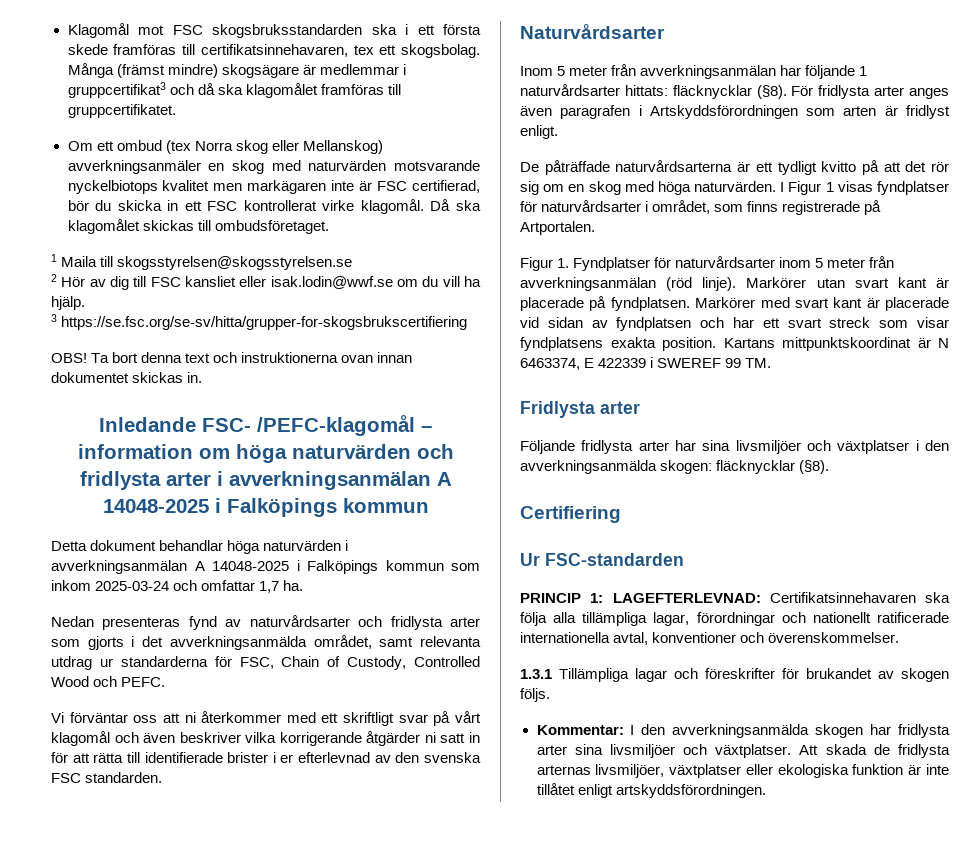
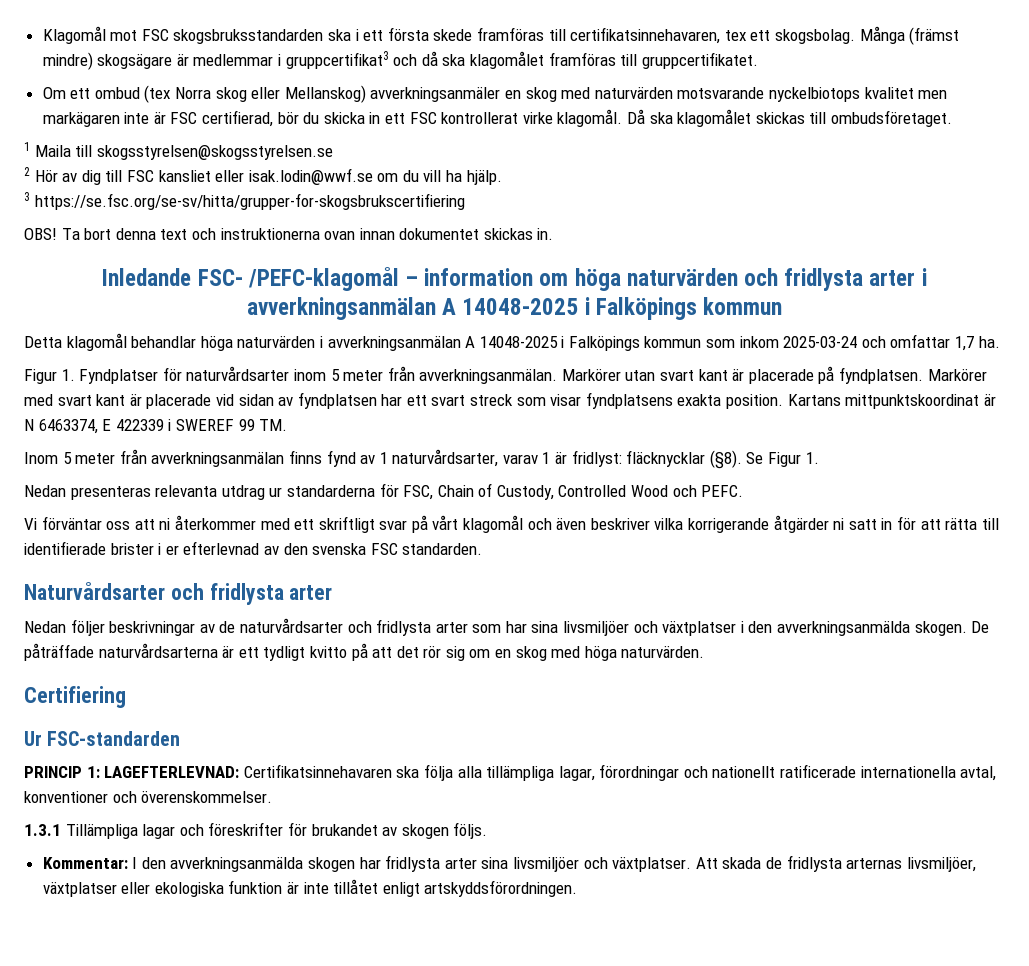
[90,540,157,551] dokument -> [66,333,127,351] klagomål
[51,615,481,630] [51,635,414,650] Nedan presenteras fynd av naturvårdsarter och fridlysta arter som gjorts i det avverkningsanmälda området, samt -> [24,366,987,384] [24,392,996,409] [24,419,288,434] [24,449,819,469] [24,485,151,500] Figur 1. Fyndplatser för naturvårdsarter inom 5 meter från avverkningsanmälan. Markörer utan svart kant är placerade på fyndplatsen. Markörer med svart kant är placerade vid sidan av fyndplatsen har ett svart streck som visar fyndplatsens exakta position. Kartans mittpunktskoordinat är N 6463374, E 422339 i SWEREF 99 TM. // Inom 5 meter från avverkningsanmälan finns fynd av 1 naturvårdsarter, varav 1 är fridlyst: fläcknycklar (§8). Se Figur 1. // Nedan presenteras
[520,64,868,79] [520,84,950,99] [520,105,950,119] [520,125,558,139] // Inom 5 meter från avverkningsanmälan har följande 1 naturvårdsarter hittats: fläcknycklar (§8). För fridlysta arter anges även paragrafen i Artskyddsförordningen som arten är fridlyst enligt. // -> [170,583,333,605] [24,618,967,636] och fridlysta arter // Nedan följer beskrivningar av de naturvårdsarter och fridlysta arter som har sina livsmiljöer och växtplatser i den avverkningsanmälda skogen.
[780,181,949,195] [520,200,882,215] [520,221,595,235] [520,256,895,271] [520,277,950,291] [520,296,949,311] [520,317,949,331] [520,337,949,351] [520,357,772,370] [520,401,640,418] [520,440,949,454] [520,460,830,474] I Figur 1 visas fyndplatser för naturvårdsarter i området, som finns registrerade på Artportalen. // Figur 1. Fyndplatser för naturvårdsarter inom 5 meter från avverkningsanmälan (röd linje). Markörer utan svart kant är placerade på fyndplatsen. Markörer med svart kant är placerade vid sidan av fyndplatsen och har ett svart streck som visar fyndplatsens exakta position. Kartans mittpunktskoordinat är N 6463374, E 422339 i SWEREF 99 TM. // Fridlysta arter // Följande fridlysta arter har sina livsmiljöer och växtplatser i den avverkningsanmälda skogen: fläcknycklar (§8). -> (705, 652) none

